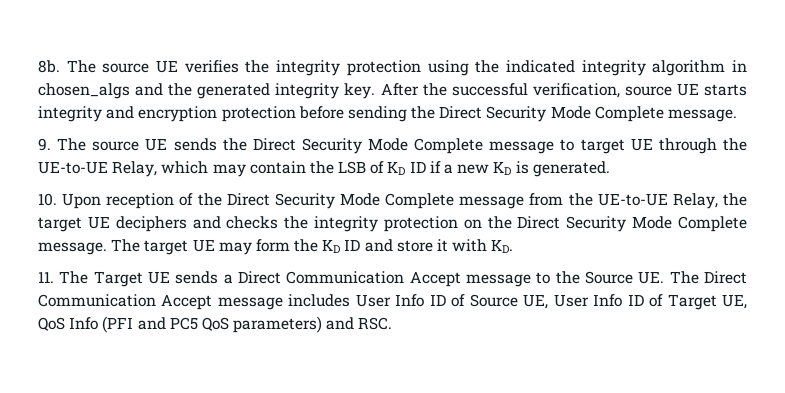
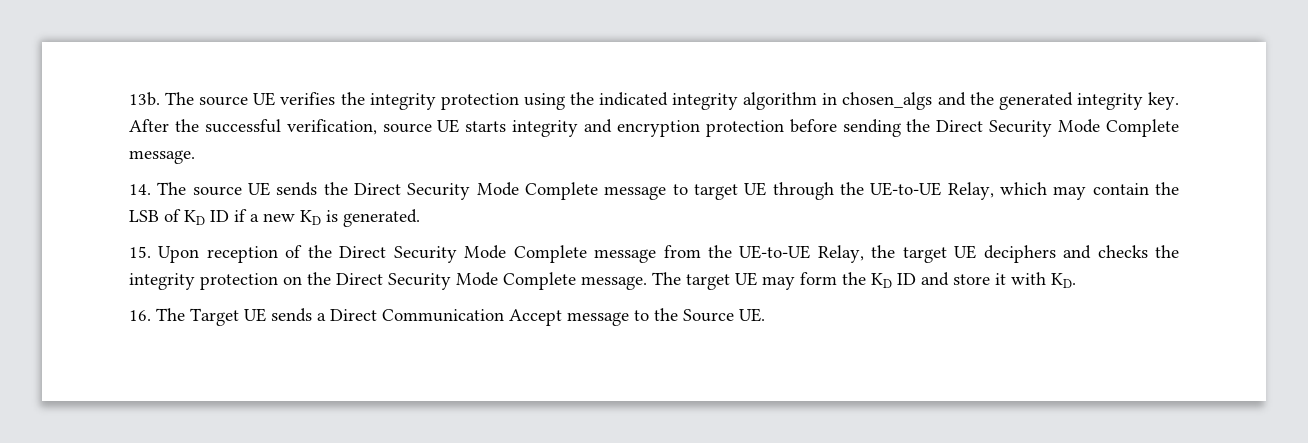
[38,60,60,73] 8b. -> [129,92,160,106] 13b.
[38,138,51,151] 9. -> [129,184,151,195] 14.
[38,193,57,206] 10. -> [129,246,151,258] 15.
[38,271,54,283] 11. -> [129,310,151,321] 16.
[669,271,748,284] [38,294,747,310] [38,316,393,333] The Direct Communication Accept message includes User Info ID of Source UE, User Info ID of Target UE, QoS Info (PFI and PC5 QoS parameters) and RSC. -> (765, 315) none

